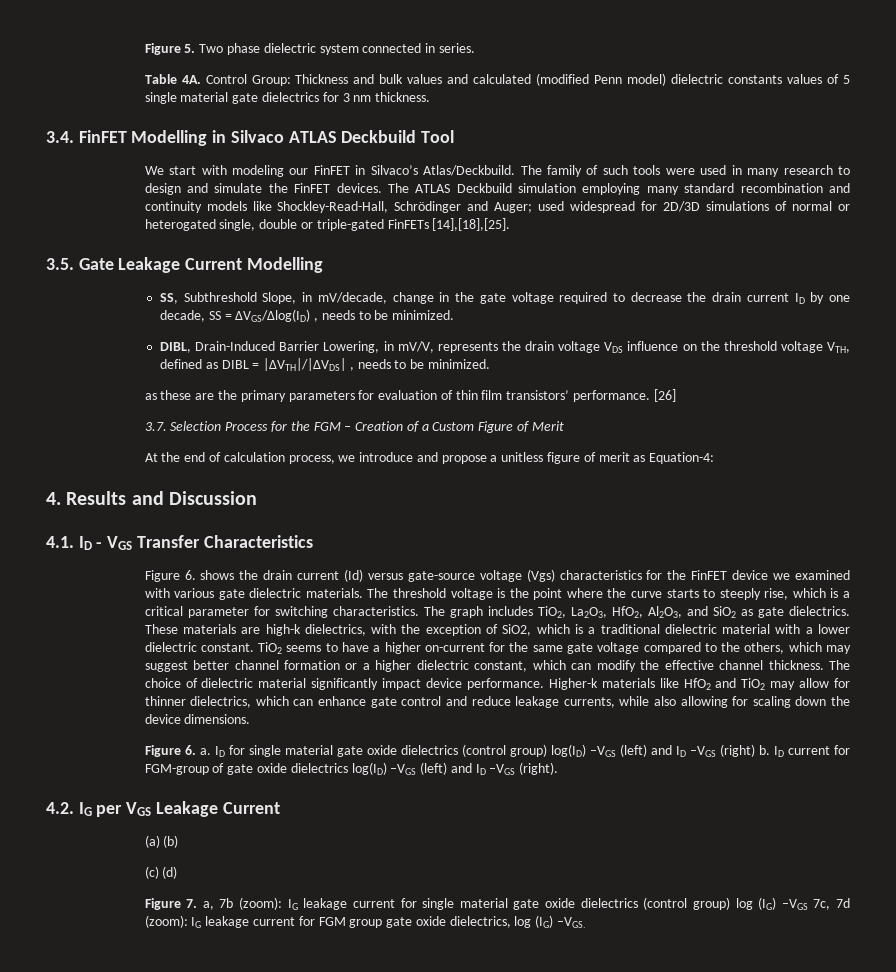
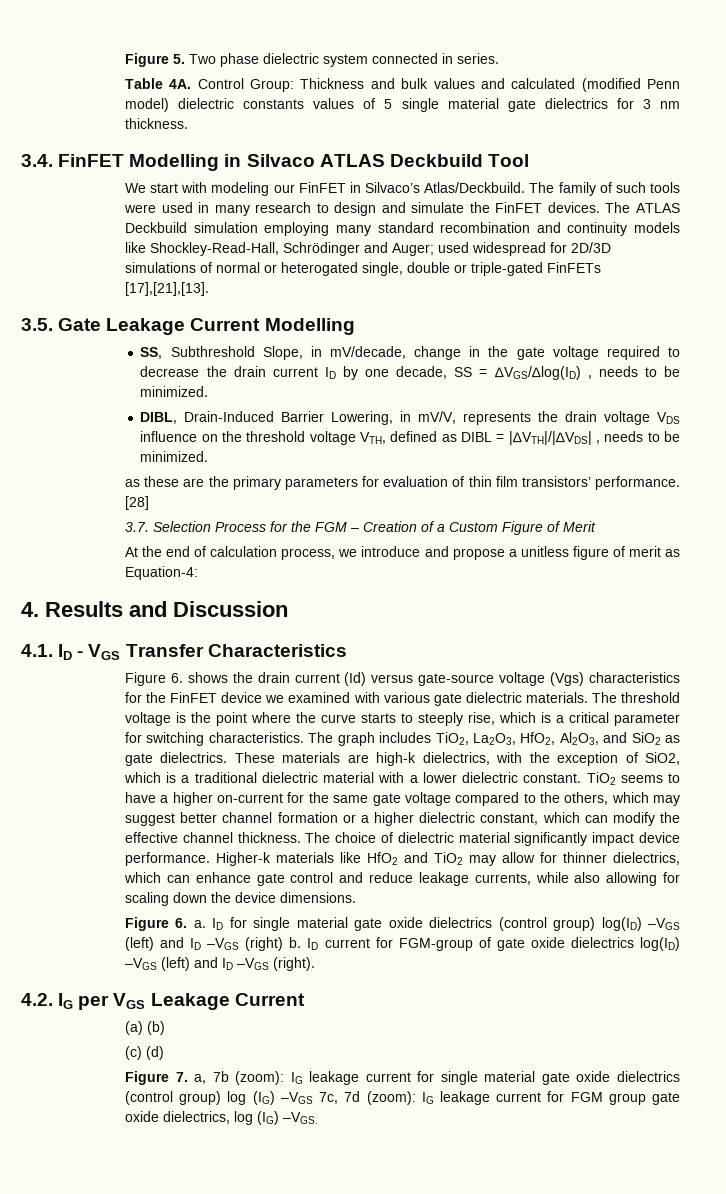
[432,218,511,231] [14],[18],[25]. -> [125,282,210,296] [17],[21],[13].
[653,389,676,402] [26] -> [125,496,150,510] [28]

